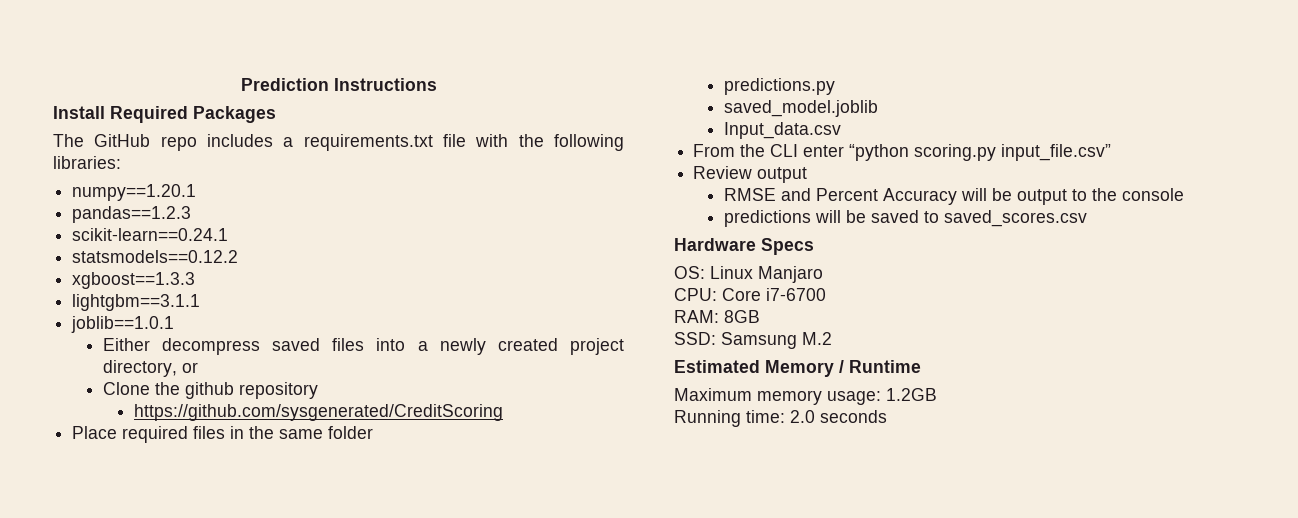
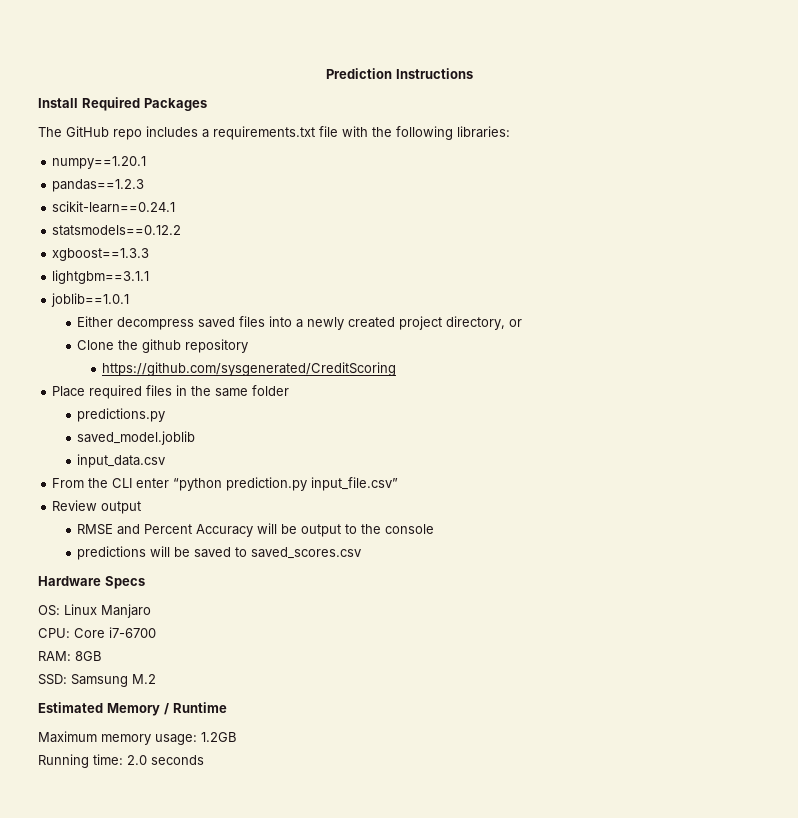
[723,122,841,139] Input_data.csv -> [77,454,166,468] input_data.csv
[914,144,997,161] scoring.py -> [226,477,308,491] prediction.py

